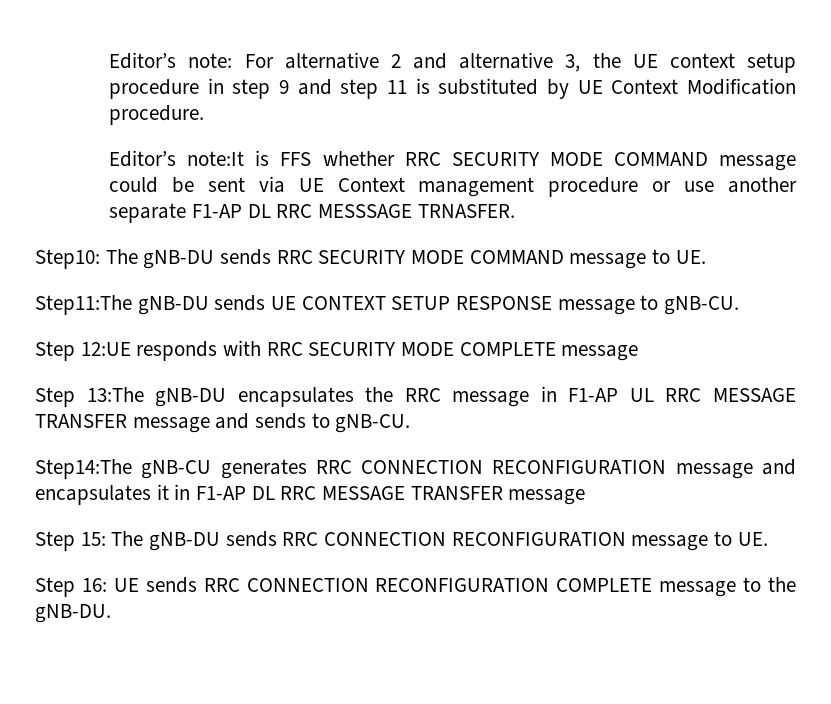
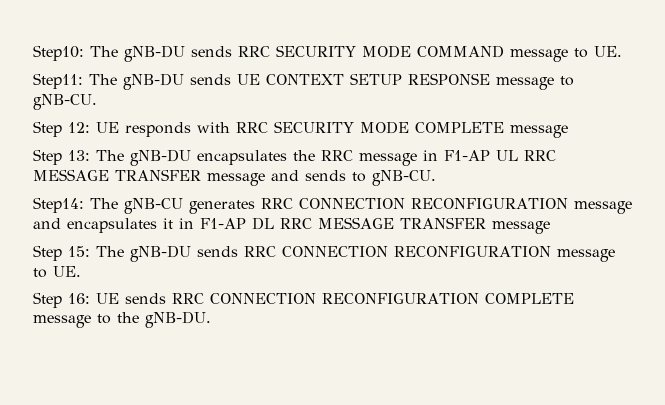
[109,52,796,73] [109,78,797,99] [109,105,205,125] [109,150,796,171] [109,176,797,197] [109,203,515,223] Editor’s note: For alternative 2 and alternative 3, the UE context setup procedure in step 9 and step 11 is substituted by UE Context Modification procedure. // Editor’s note:It is FFS whether RRC SECURITY MODE COMMAND message could be sent via UE Context management procedure or use another separate F1-AP DL RRC MESSSAGE TRNASFER. // -> (33, 53) none
[35,295,132,315] Step11:The -> [33,73,117,89] Step11: The
[80,342,131,356] 12:UE -> [68,122,119,133] 12: UE
[86,387,144,402] 13:The -> [68,150,124,161] 13: The
[35,459,132,479] Step14:The -> [33,197,118,213] Step14: The

